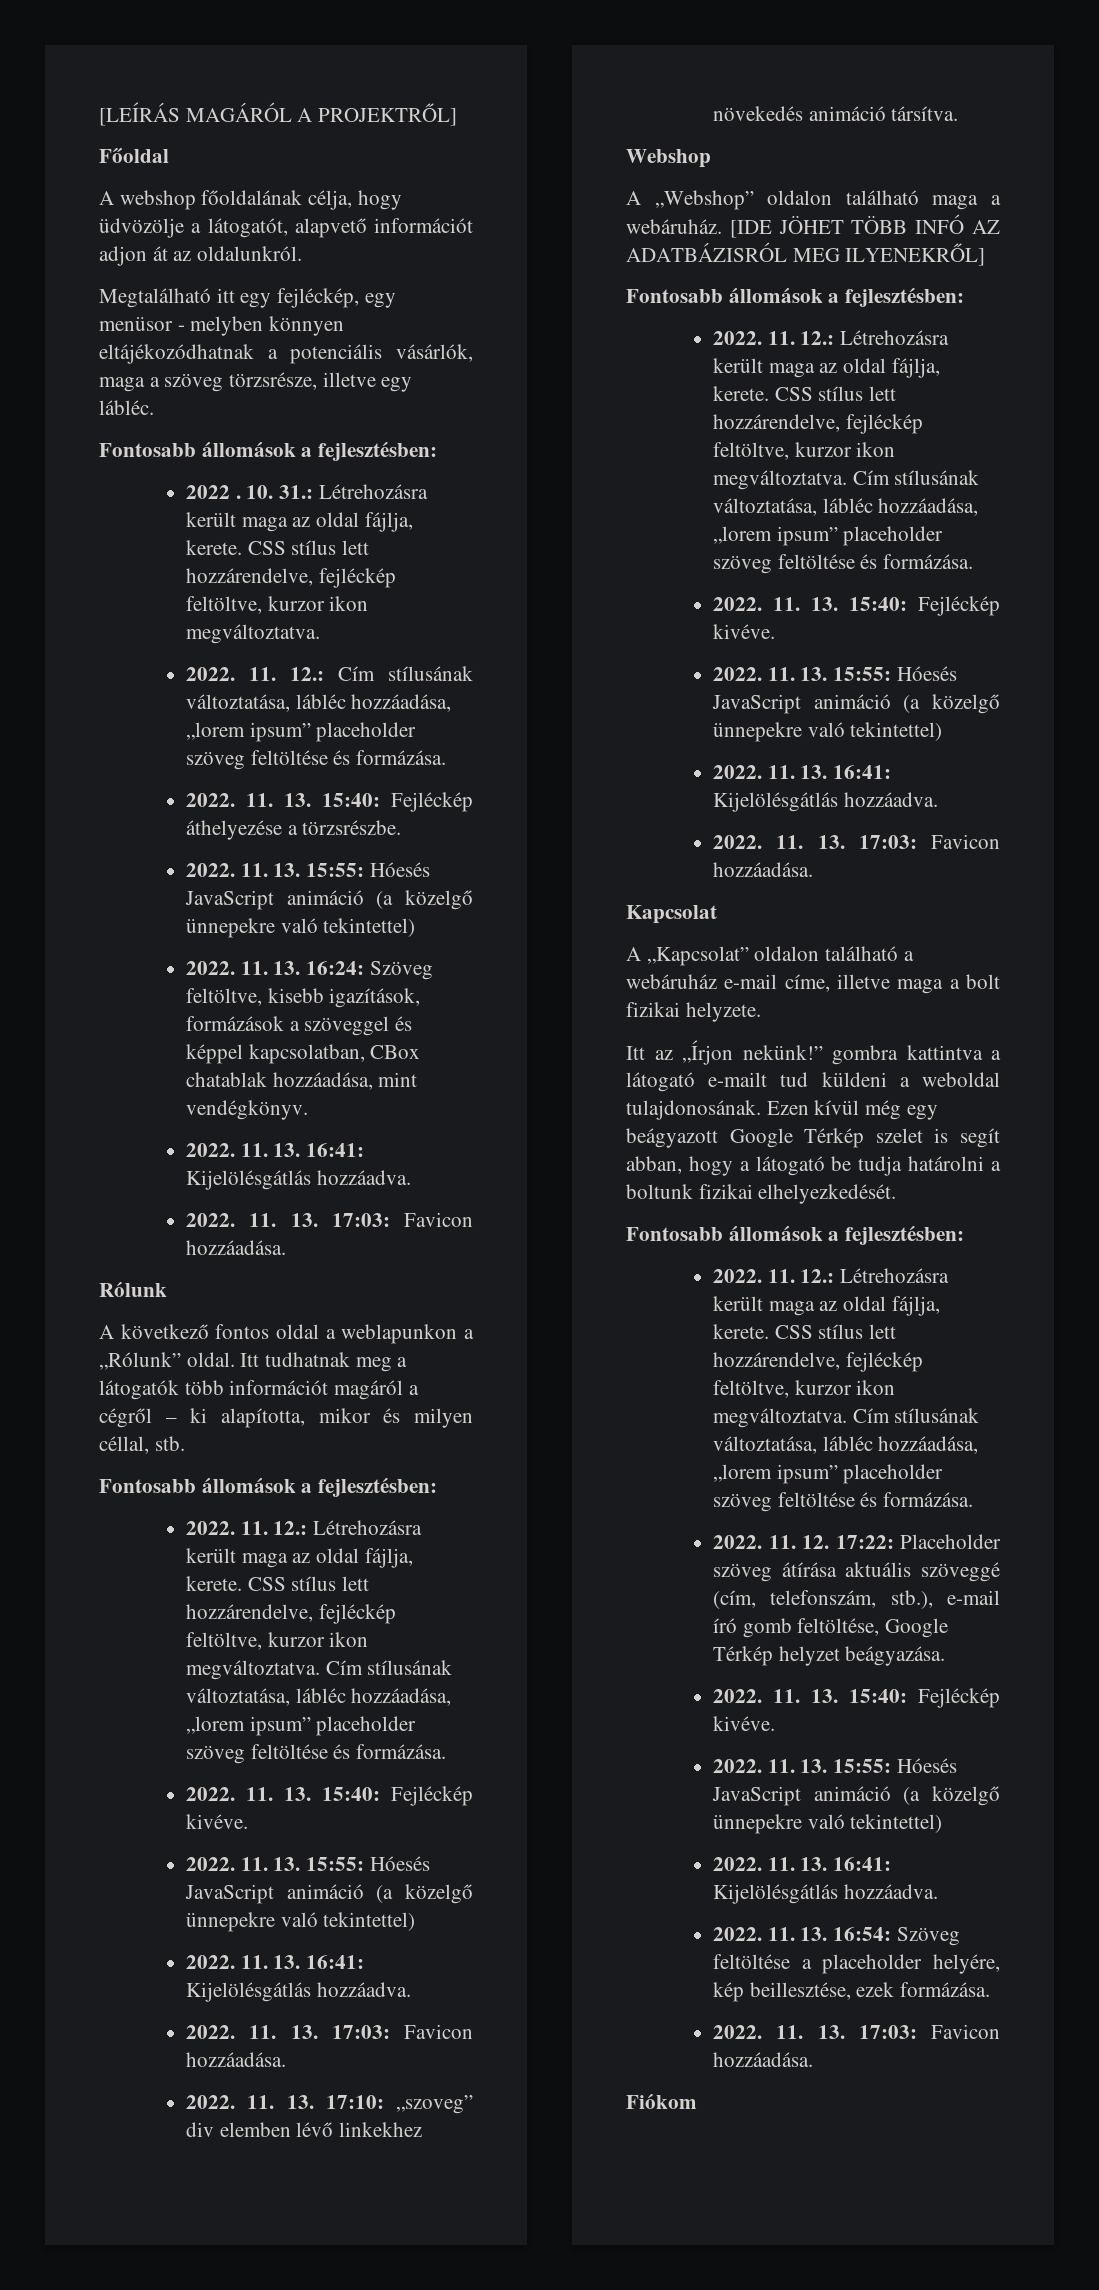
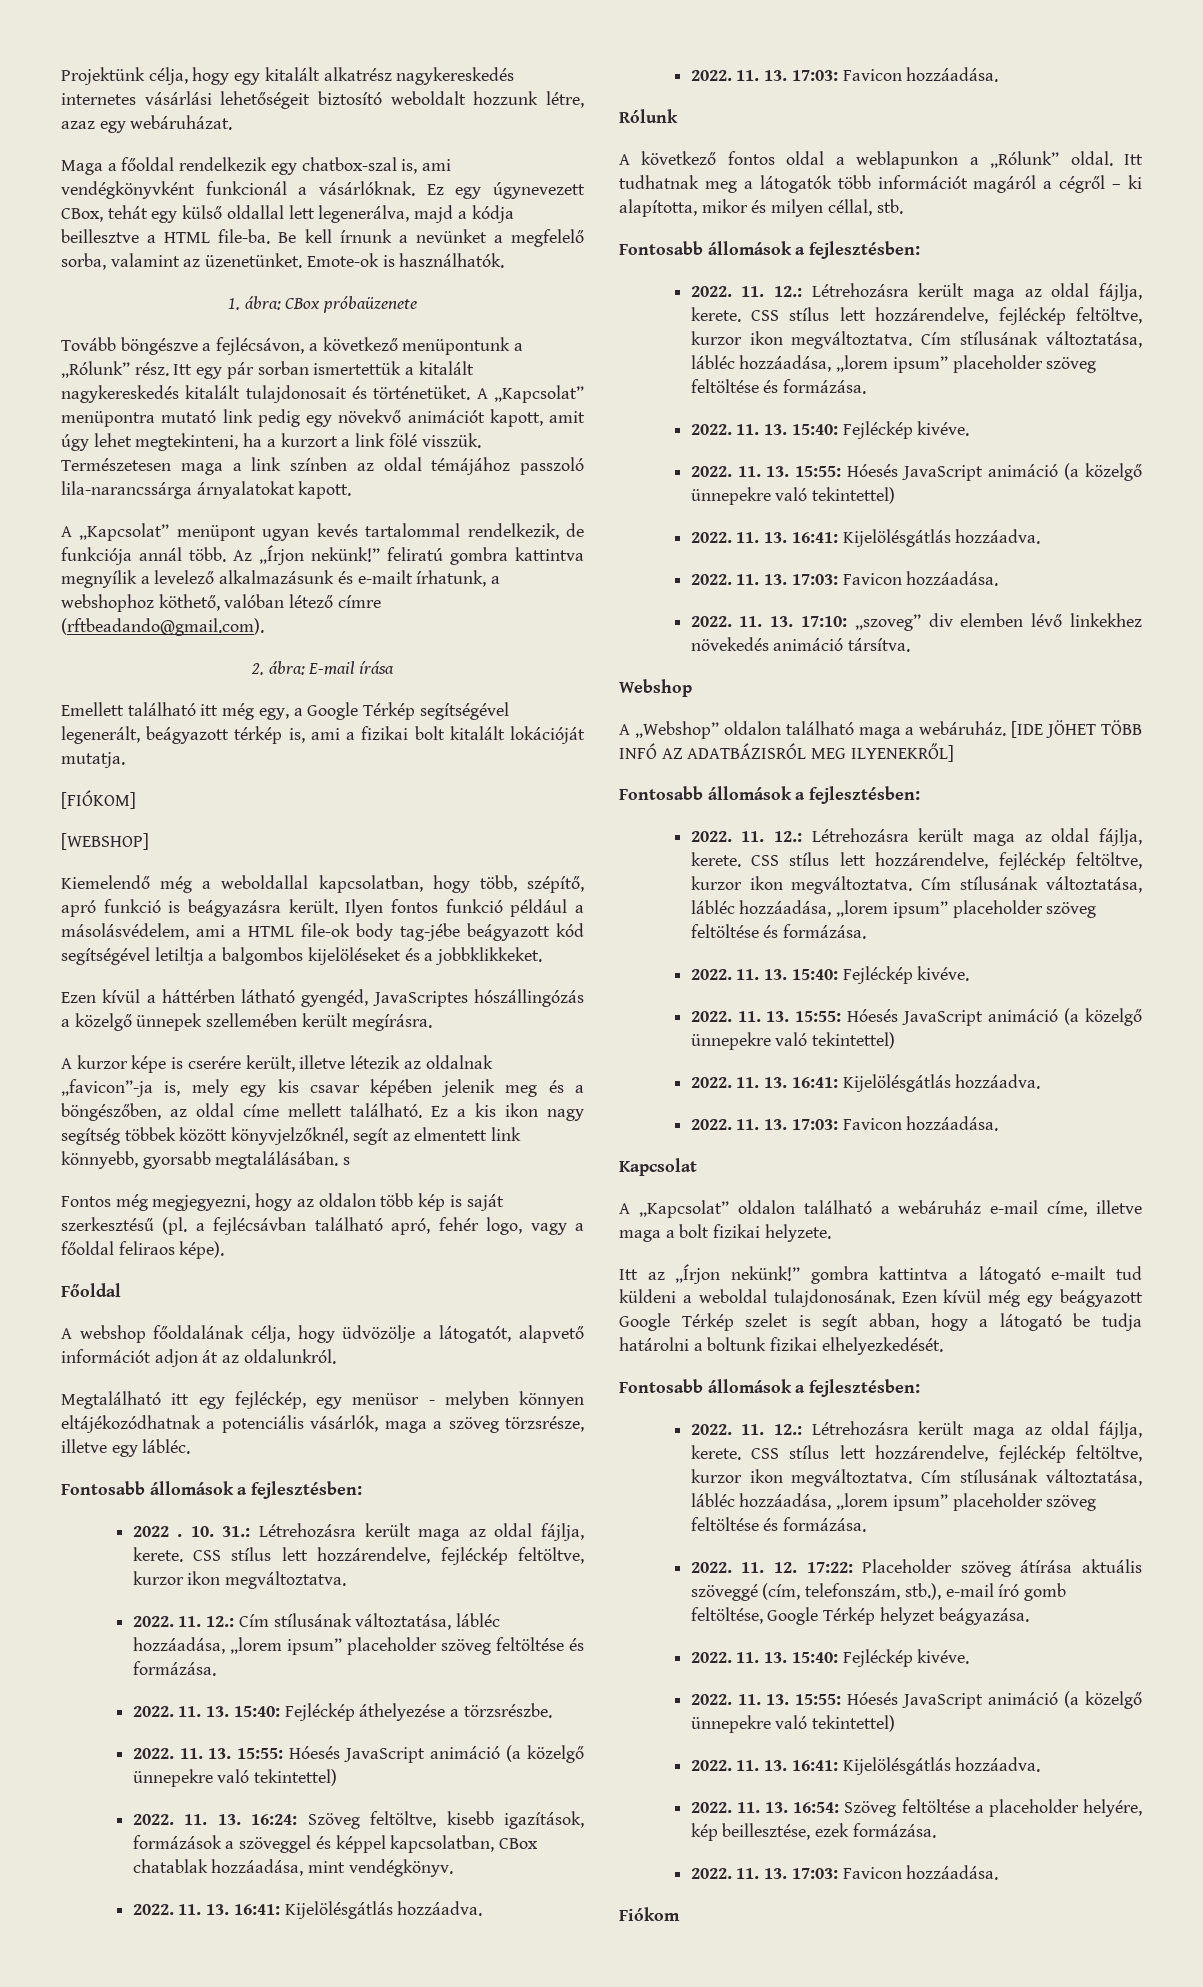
[99,102,458,126] [LEÍRÁS MAGÁRÓL A PROJEKTRŐL] -> [61,67,515,85] [61,91,585,109] [61,115,233,133] [61,157,452,175] [61,181,586,199] [61,205,514,223] [61,229,585,247] [61,253,505,270] [227,296,418,313] [61,337,524,355] [61,361,474,379] [61,385,584,403] [61,409,585,427] [61,433,481,451] [61,457,584,475] [61,481,352,499] [61,523,584,541] [61,545,584,565] [61,570,501,588] [61,594,381,612] [61,618,264,636] [250,661,395,675] [61,702,509,720] [61,726,585,744] [61,752,125,768] [61,790,136,809] [61,833,149,850] [61,875,584,893] [61,899,584,917] [61,923,584,941] [61,947,543,965] [61,989,584,1007] [61,1013,432,1031] [61,1055,493,1073] [61,1079,584,1097] [61,1103,584,1121] [61,1127,522,1145] [61,1151,351,1169] [61,1193,504,1211] [61,1217,585,1235] [61,1241,225,1259] Projektünk célja, hogy egy kitalált alkatrész nagykereskedés internetes vásárlási lehetőségeit biztosító weboldalt hozzunk létre, azaz egy webáruházat. // Maga a főoldal rendelkezik egy chatbox-szal is, ami vendégkönyvként funkcionál a vásárlóknak. Ez egy úgynevezett CBox, tehát egy külső oldallal lett legenerálva, majd a kódja beillesztve a HTML file-ba. Be kell írnunk a nevünket a megfelelő sorba, valamint az üzenetünket. Emote-ok is használhatók. // 1. ábra: CBox próbaüzenete // Tovább böngészve a fejlécsávon, a következő menüpontunk a „Rólunk” rész. Itt egy pár sorban ismertettük a kitalált nagykereskedés kitalált tulajdonosait és történetüket. A „Kapcsolat” menüpontra mutató link pedig egy növekvő animációt kapott, amit úgy lehet megtekinteni, ha a kurzort a link fölé visszük. Természetesen maga a link színben az oldal témájához passzoló lila-narancssárga árnyalatokat kapott. // A „Kapcsolat” menüpont ugyan kevés tartalommal rendelkezik, de funkciója annál több. Az „Írjon nekünk!” feliratú gombra kattintva megnyílik a levelező alkalmazásunk és e-mailt írhatunk, a webshophoz köthető, valóban létező címre (rftbeadando@gmail.com). // 2. ábra: E-mail írása // Emellett található itt még egy, a Google Térkép segítségével legenerált, beágyazott térkép is, ami a fizikai bolt kitalált lokációját mutatja. // [FIÓKOM] // [WEBSHOP] // Kiemelendő még a weboldallal kapcsolatban, hogy több, szépítő, apró funkció is beágyazásra került. Ilyen fontos funkció például a másolásvédelem, ami a HTML file-ok body tag-jébe beágyazott kód segítségével letiltja a balgombos kijelöléseket és a jobbklikkeket. // Ezen kívül a háttérben látható gyengéd, JavaScriptes hószállingózás a közelgő ünnepek szellemében került megírásra. // A kurzor képe is cserére került, illetve létezik az oldalnak „favicon”-ja is, mely egy kis csavar képében jelenik meg és a böngészőben, az oldal címe mellett található. Ez a kis ikon nagy segítség többek között könyvjelzőknél, segít az elmentett link könnyebb, gyorsabb megtalálásában. s // Fontos még megjegyezni, hogy az oldalon több kép is saját szerkesztésű (pl. a fejlécsávban található apró, fehér logo, vagy a főoldal feliraos képe).

